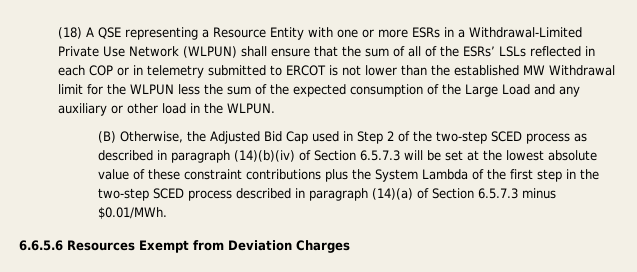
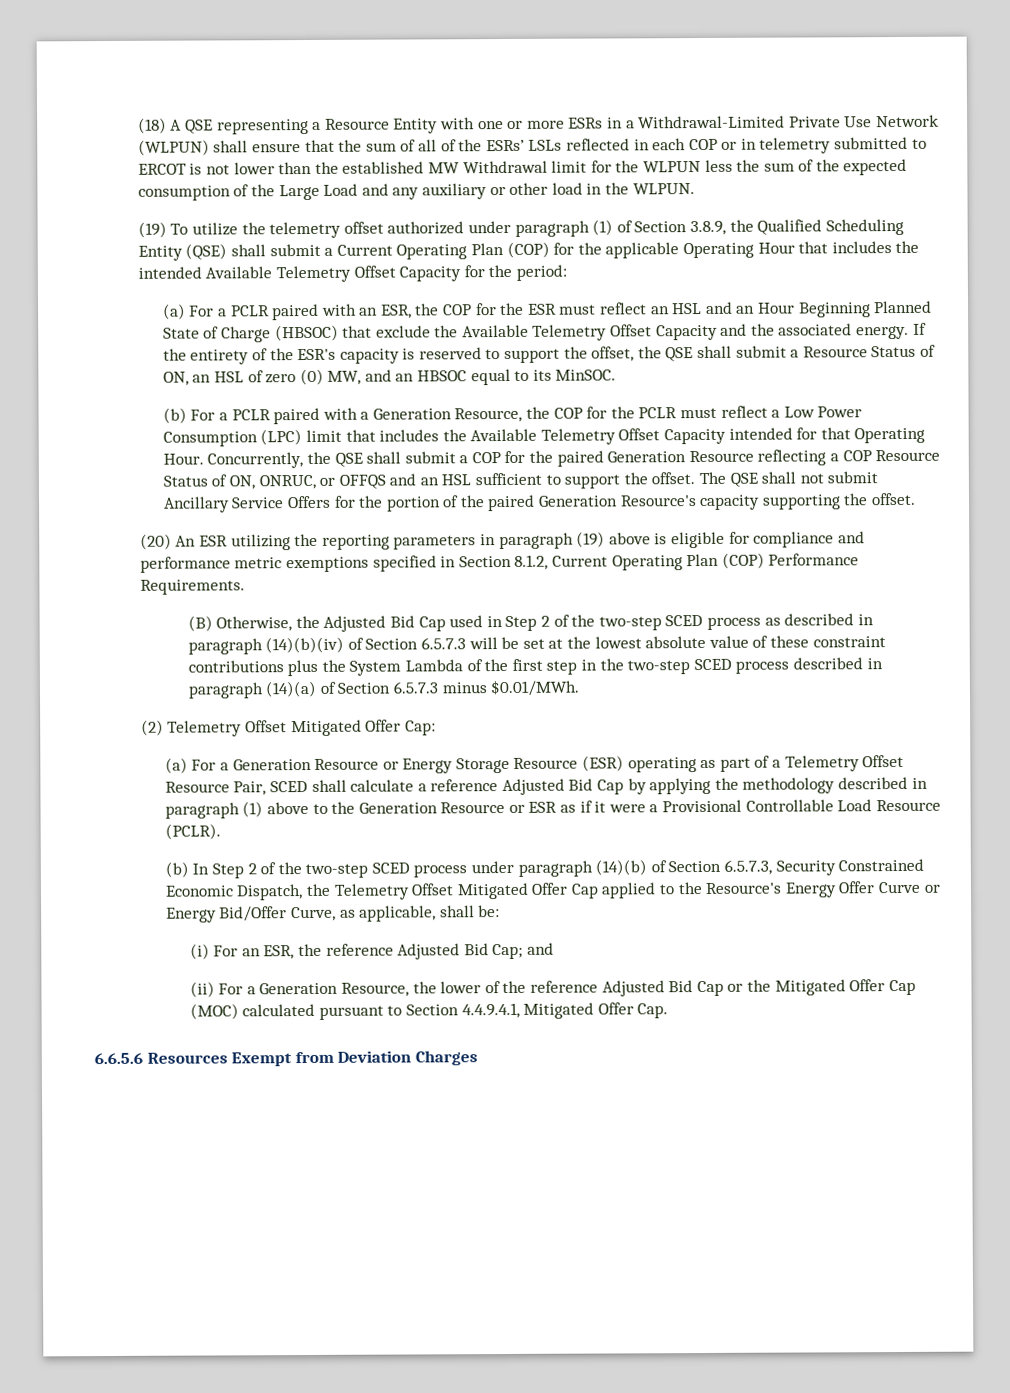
(276, 108) none -> [137,218,904,239] [137,240,920,261] [137,264,567,283] [162,300,933,321] [162,322,927,343] [162,344,936,365] [162,368,617,386] [162,405,863,425] [162,427,926,447] [162,449,941,469] [162,471,879,490] [162,492,917,513] [139,531,865,551] [139,552,860,573] [139,579,245,595] // (19) To utilize the telemetry offset authorized under paragraph (1) of Section 3.8.9, the Qualified Scheduling Entity (QSE) shall submit a Current Operating Plan (COP) for the applicable Operating Hour that includes the intended Available Telemetry Offset Capacity for the period: // (a) For a PCLR paired with an ESR, the COP for the ESR must reflect an HSL and an Hour Beginning Planned State of Charge (HBSOC) that exclude the Available Telemetry Offset Capacity and the associated energy. If the entirety of the ESR's capacity is reserved to support the offset, the QSE shall submit a Resource Status of ON, an HSL of zero (0) MW, and an HBSOC equal to its MinSOC. // (b) For a PCLR paired with a Generation Resource, the COP for the PCLR must reflect a Low Power Consumption (LPC) limit that includes the Available Telemetry Offset Capacity intended for that Operating Hour. Concurrently, the QSE shall submit a COP for the paired Generation Resource reflecting a COP Resource Status of ON, ONRUC, or OFFQS and an HSL sufficient to support the offset. The QSE shall not submit Ancillary Service Offers for the portion of the paired Generation Resource's capacity supporting the offset. // (20) An ESR utilizing the reporting parameters in paragraph (19) above is eligible for compliance and performance metric exemptions specified in Section 8.1.2, Current Operating Plan (COP) Performance Requirements.
(167, 213) none -> [140,719,436,737] [164,754,905,774] [164,776,928,796] [164,799,941,819] [164,823,221,840] [164,858,925,879] [164,881,940,901] [165,905,501,923] [189,942,555,960] [189,979,916,998] [189,1002,669,1020] // (2) Telemetry Offset Mitigated Offer Cap: // (a) For a Generation Resource or Energy Storage Resource (ESR) operating as part of a Telemetry Offset Resource Pair, SCED shall calculate a reference Adjusted Bid Cap by applying the methodology described in paragraph (1) above to the Generation Resource or ESR as if it were a Provisional Controllable Load Resource (PCLR). // (b) In Step 2 of the two-step SCED process under paragraph (14)(b) of Section 6.5.7.3, Security Constrained Economic Dispatch, the Telemetry Offset Mitigated Offer Cap applied to the Resource's Energy Offer Curve or Energy Bid/Offer Curve, as applicable, shall be: // (i) For an ESR, the reference Adjusted Bid Cap; and // (ii) For a Generation Resource, the lower of the reference Adjusted Bid Cap or the Mitigated Offer Cap (MOC) calculated pursuant to Section 4.4.9.4.1, Mitigated Offer Cap.

